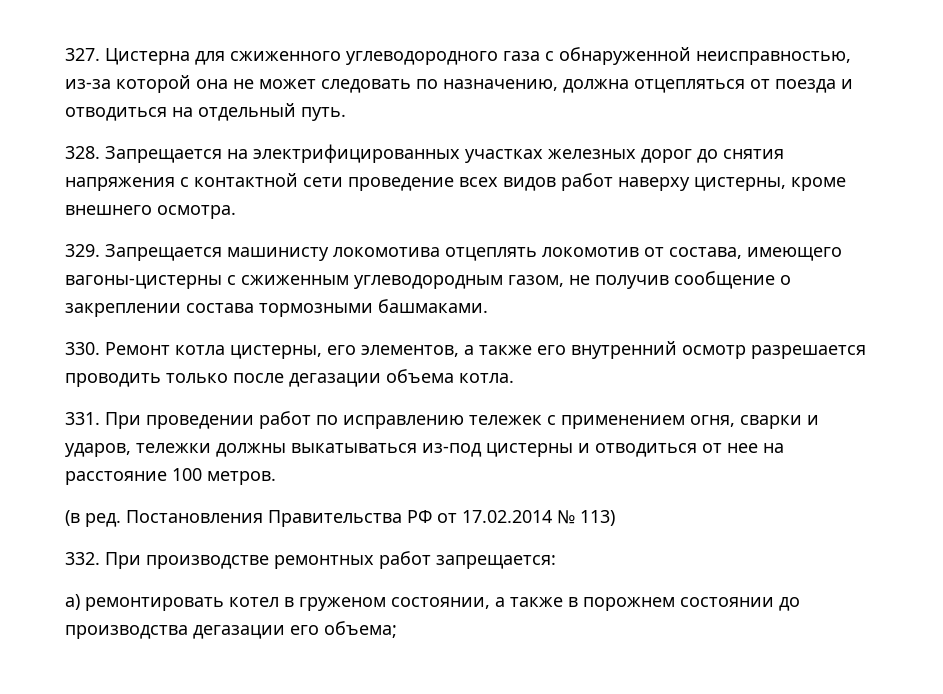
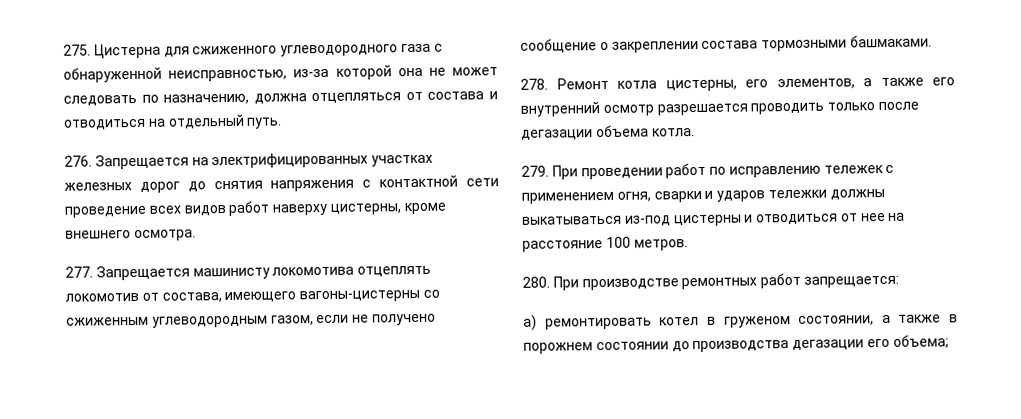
[65,48,100,61] 327. -> [63,44,91,56] 275.
[775,79,836,93] поезда -> [427,91,485,100] состава
[65,146,100,159] 328. -> [64,155,92,167] 276.
[65,244,100,257] 329. -> [65,266,93,278] 277.
[227,275,236,285] с -> [422,289,440,298] со
[569,275,669,289] не получив -> [316,313,436,326] если не получено
[65,342,100,355] 330. -> [520,78,548,90] 278.
[65,412,100,425] 331. -> [521,165,549,177] 279.
[65,443,131,457] ударов, -> [716,190,766,202] ударов
[65,510,615,527] [65,552,100,565] (в ред. Постановления Правительства РФ от 17.02.2014 № 113) // 332. -> [522,276,550,288] 280.

